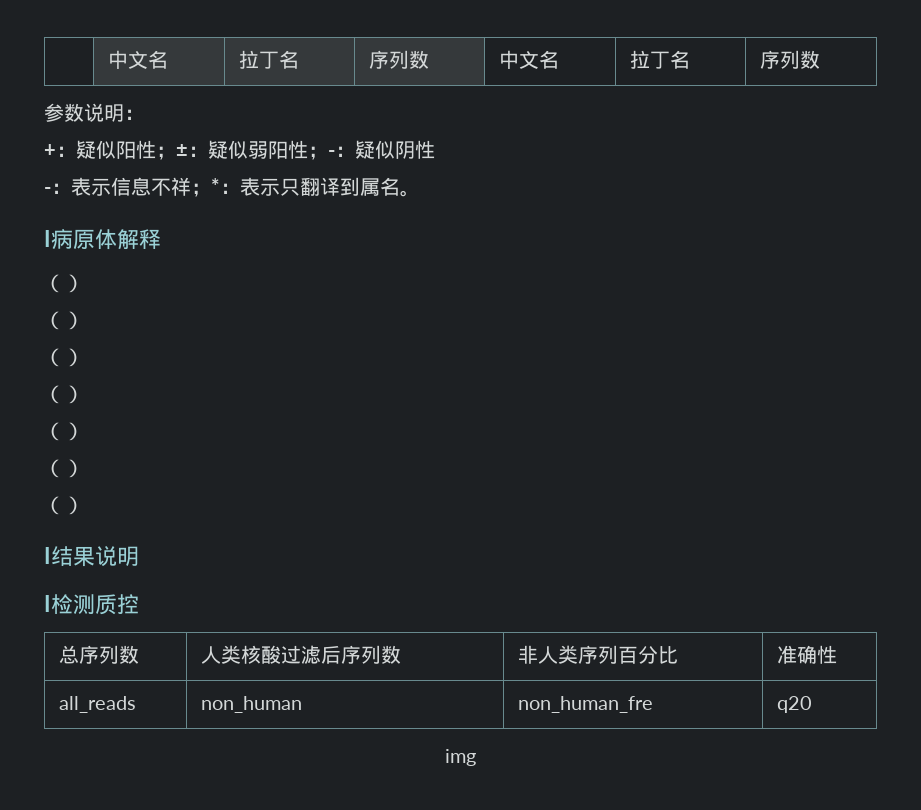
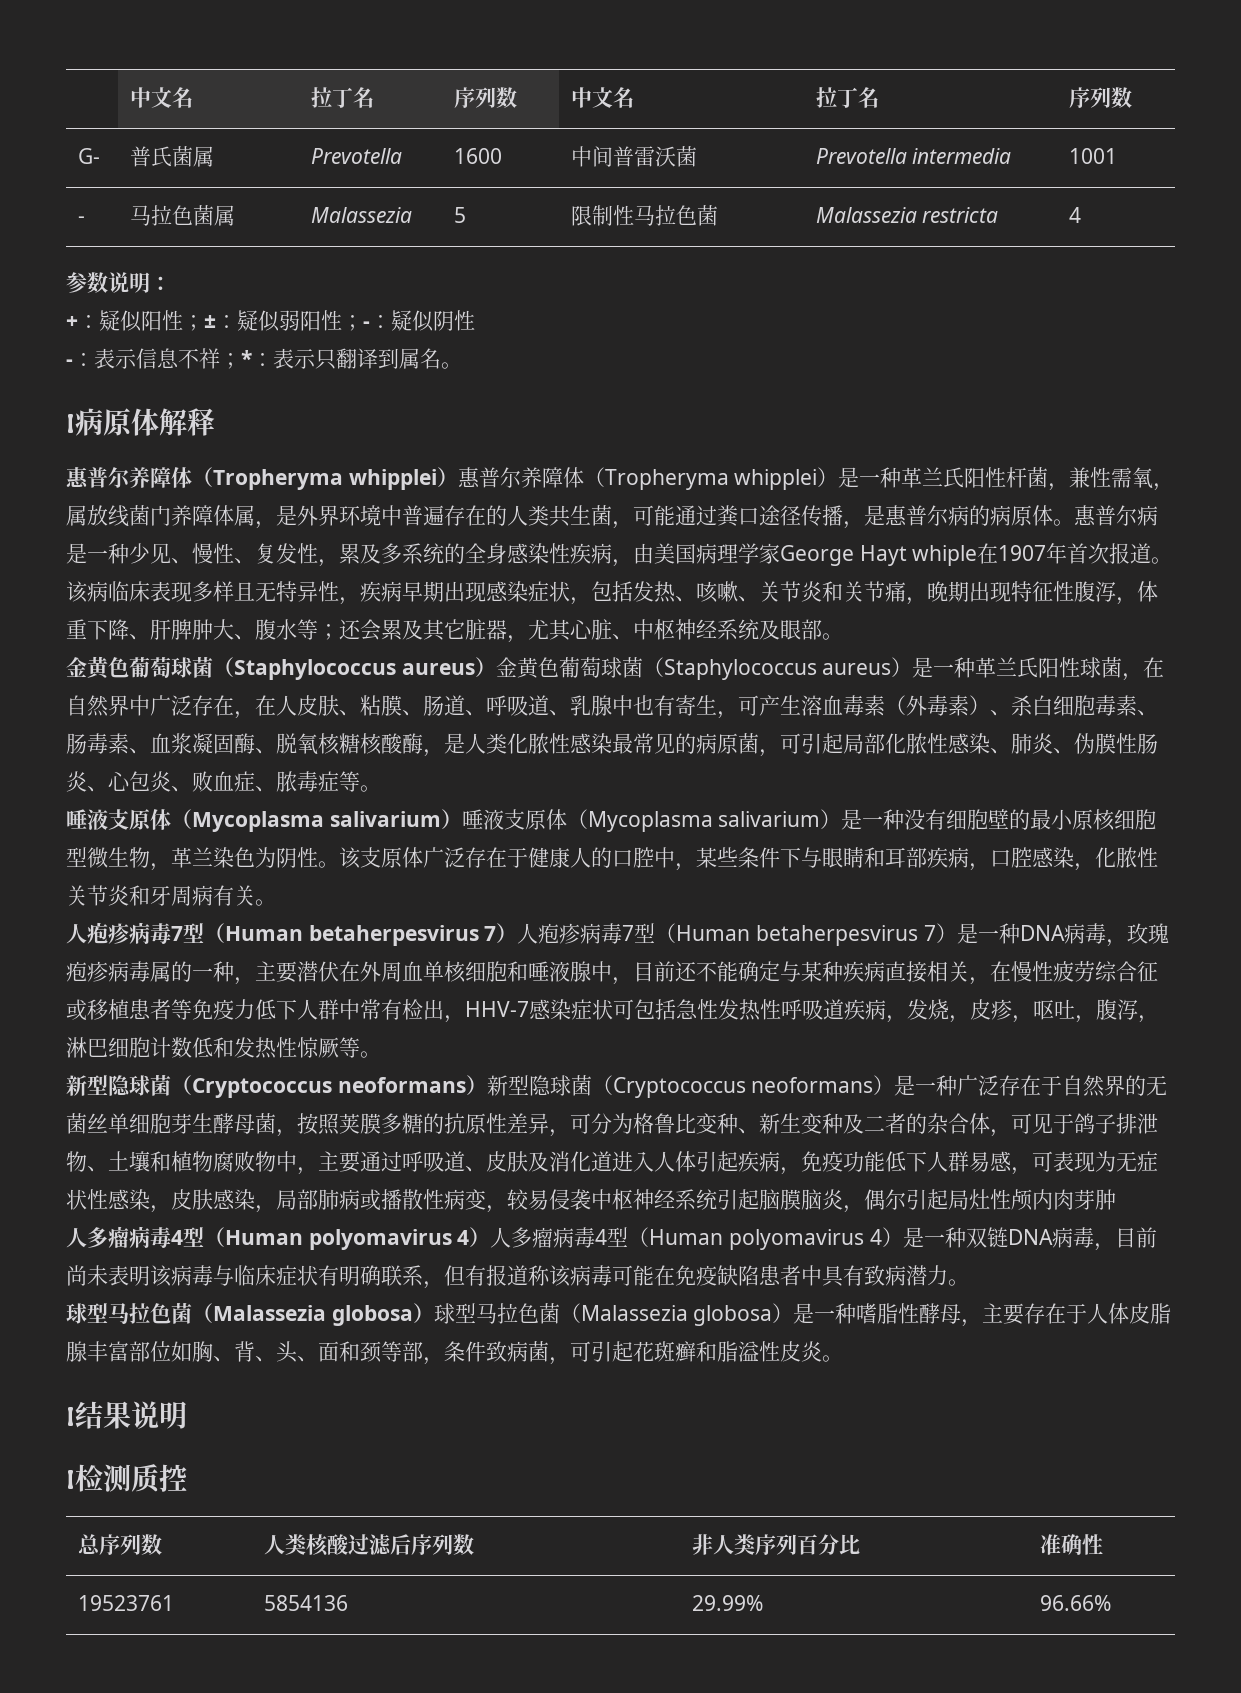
(821, 59) none -> [77,148,100,164] [129,146,214,167] [310,148,402,164] [453,148,502,164] [570,146,697,167] [815,148,1012,164] [1068,148,1117,164] [77,216,85,223] [129,205,235,226] [310,207,412,223] [453,207,466,223] [570,205,718,226] [815,207,999,223] [1068,207,1081,223] // G- | 普氏菌属 | Prevotella | 1600 | 中间普雷沃菌 | Prevotella intermedia | 1001 // - | 马拉色菌属 | Malassezia | 5 | 限制性马拉色菌 | Malassezia restricta | 4
[44,274,84,293] [44,311,84,330] [44,348,84,367] [44,385,84,404] [44,422,84,441] [44,459,84,478] [44,496,84,515] （） // （） // （） // （） // （） // （） // （） -> [66,467,1175,491] [66,505,1158,529] [66,543,1173,567] [66,581,1158,605] [66,619,843,643] [66,656,1165,681] [66,695,1158,719] [66,733,1158,757] [66,771,381,792] [66,809,1157,832] [66,847,1158,871] [66,885,276,906] [66,922,1169,947] [66,961,1158,985] [66,999,1159,1023] [66,1037,381,1059] [66,1074,1168,1098] [66,1113,1158,1137] [66,1151,1158,1175] [66,1189,1116,1213] [66,1226,1157,1251] [66,1265,969,1289] [66,1302,1172,1327] [66,1341,843,1365] 惠普尔养障体（Tropheryma whipplei）惠普尔养障体（Tropheryma whipplei）是一种革兰氏阳性杆菌，兼性需氧，属放线菌门养障体属，是外界环境中普遍存在的人类共生菌，可能通过粪口途径传播，是惠普尔病的病原体。惠普尔病是一种少见、慢性、复发性，累及多系统的全身感染性疾病，由美国病理学家George Hayt whiple在1907年首次报道。该病临床表现多样且无特异性，疾病早期出现感染症状，包括发热、咳嗽、关节炎和关节痛，晚期出现特征性腹泻，体重下降、肝脾肿大、腹水等；还会累及其它脏器，尤其心脏、中枢神经系统及眼部。 // 金黄色葡萄球菌（Staphylococcus aureus）金黄色葡萄球菌（Staphylococcus aureus）是一种革兰氏阳性球菌，在自然界中广泛存在，在人皮肤、粘膜、肠道、呼吸道、乳腺中也有寄生，可产生溶血毒素（外毒素）、杀白细胞毒素、肠毒素、血浆凝固酶、脱氧核糖核酸酶，是人类化脓性感染最常见的病原菌，可引起局部化脓性感染、肺炎、伪膜性肠炎、心包炎、败血症、脓毒症等。 // 唾液支原体（Mycoplasma salivarium）唾液支原体（Mycoplasma salivarium）是一种没有细胞壁的最小原核细胞型微生物，革兰染色为阴性。该支原体广泛存在于健康人的口腔中，某些条件下与眼睛和耳部疾病，口腔感染，化脓性关节炎和牙周病有关。 // 人疱疹病毒7型（Human betaherpesvirus 7）人疱疹病毒7型（Human betaherpesvirus 7）是一种DNA病毒，玫瑰疱疹病毒属的一种，主要潜伏在外周血单核细胞和唾液腺中，目前还不能确定与某种疾病直接相关，在慢性疲劳综合征或移植患者等免疫力低下人群中常有检出，HHV-7感染症状可包括急性发热性呼吸道疾病，发烧，皮疹，呕吐，腹泻，淋巴细胞计数低和发热性惊厥等。 // 新型隐球菌（Cryptococcus neoformans）新型隐球菌（Cryptococcus neoformans）是一种广泛存在于自然界的无菌丝单细胞芽生酵母菌，按照荚膜多糖的抗原性差异，可分为格鲁比变种、新生变种及二者的杂合体，可见于鸽子排泄物、土壤和植物腐败物中，主要通过呼吸道、皮肤及消化道进入人体引起疾病，免疫功能低下人群易感，可表现为无症状性感染，皮肤感染，局部肺病或播散性病变，较易侵袭中枢神经系统引起脑膜脑炎，偶尔引起局灶性颅内肉芽肿 // 人多瘤病毒4型（Human polyomavirus 4）人多瘤病毒4型（Human polyomavirus 4）是一种双链DNA病毒，目前尚未表明该病毒与临床症状有明确联系，但有报道称该病毒可能在免疫缺陷患者中具有致病潜力。 // 球型马拉色菌（Malassezia globosa）球型马拉色菌（Malassezia globosa）是一种嗜脂性酵母，主要存在于人体皮脂腺丰富部位如胸、背、头、面和颈等部，条件致病菌，可引起花斑癣和脂溢性皮炎。
[59,696,137,713] [201,696,303,713] [518,696,654,713] [777,696,813,713] [445,749,476,766] all_reads | non_human | non_human_fre | q20 // img -> [77,1595,174,1611] [263,1595,348,1611] [691,1595,763,1611] [1039,1595,1111,1611] 19523761 | 5854136 | 29.99% | 96.66%

